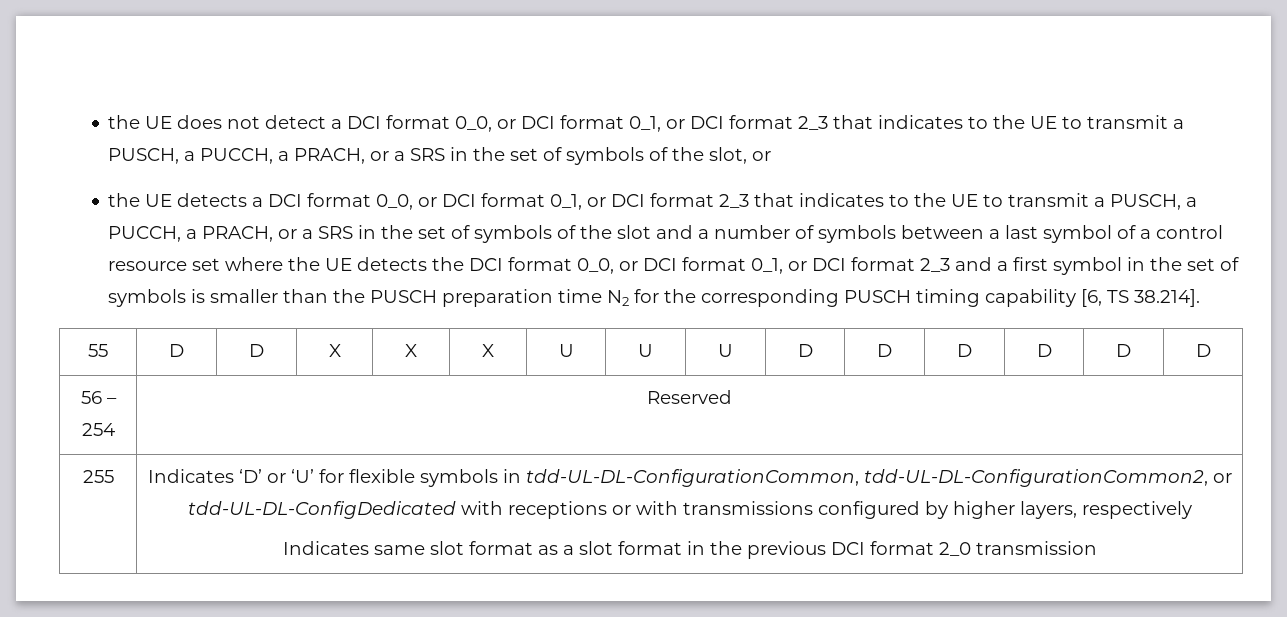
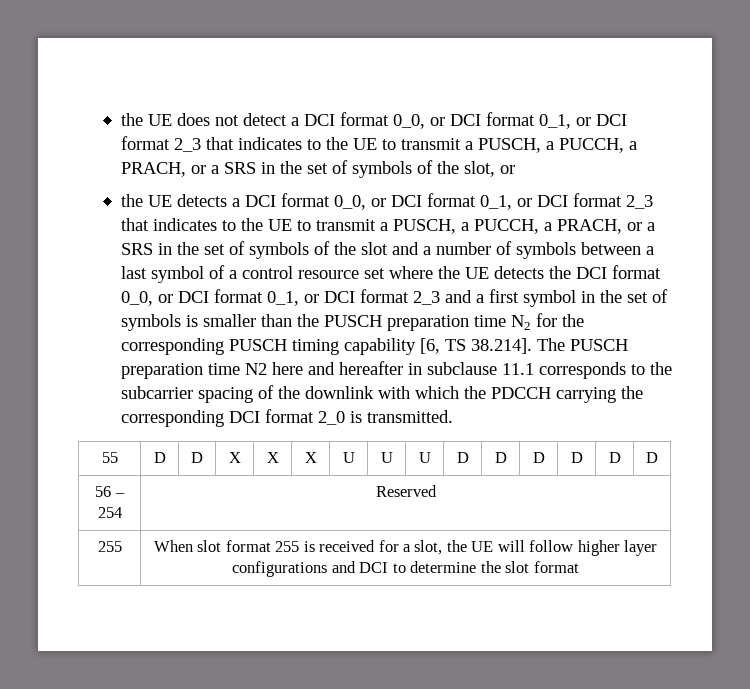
(1201, 298) none -> [536,338,628,351] [120,361,672,379] [120,385,643,403] [120,409,453,427] The PUSCH preparation time N2 here and hereafter in subclause 11.1 corresponds to the subcarrier spacing of the downlink with which the PDCCH carrying the corresponding DCI format 2_0 is transmitted.
[147,469,1232,487] [187,501,1192,519] [282,541,1097,559] Indicates ‘D’ or ‘U’ for flexible symbols in tdd-UL-DL-ConfigurationCommon, tdd-UL-DL-ConfigurationCommon2, or tdd-UL-DL-ConfigDedicated with receptions or with transmissions configured by higher layers, respectively // Indicates same slot format as a slot format in the previous DCI format 2_0 transmission -> [153,540,658,556] [232,561,579,577] When slot format 255 is received for a slot, the UE will follow higher layer configurations and DCI to determine the slot format

